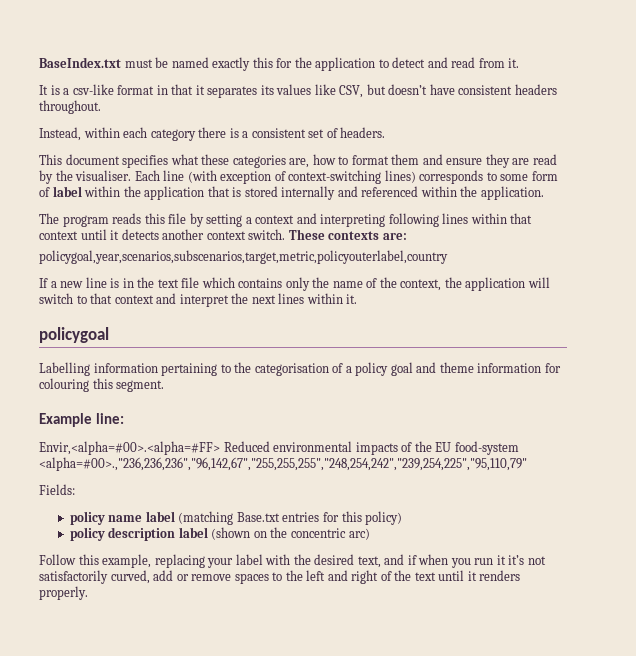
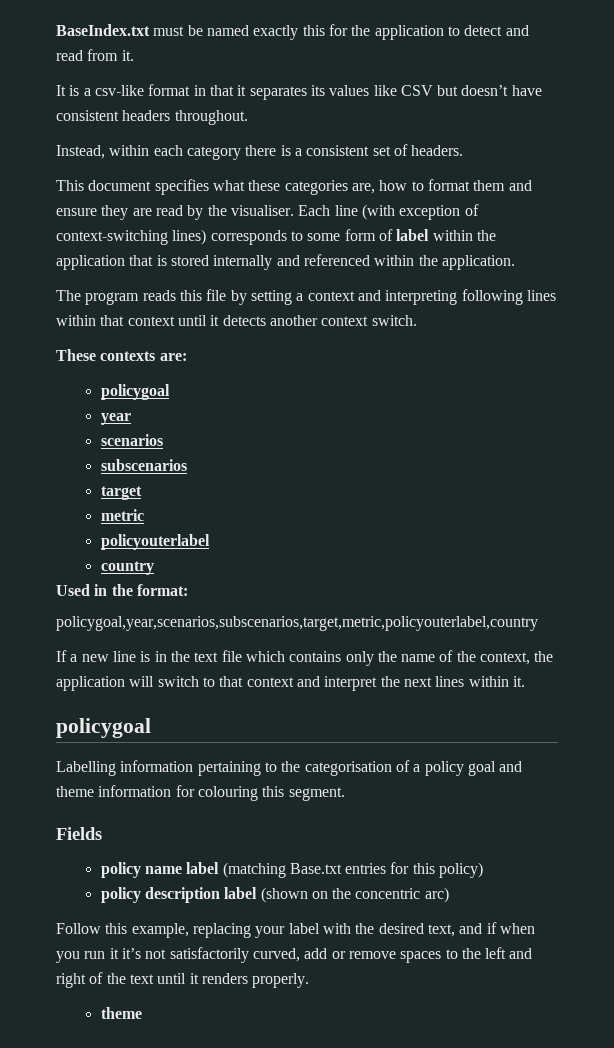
[339,85,364,98] CSV, -> [400,85,433,96] CSV
(286, 234) none -> (417, 320) //
(407, 236) none -> [100,384,170,400] [100,413,131,425] [100,434,163,446] [100,459,187,471] [100,486,142,500] [100,509,144,521] [100,534,210,550] [100,561,154,575] [56,584,188,596] // policygoal // year // scenarios // subscenarios // target // metric // policyouterlabel // country // Used in the format:
[39,413,125,427] [39,441,519,455] [39,457,527,471] [39,484,75,495] Example line: // Envir,<alpha=#00>.<alpha=#FF> Reduced environmental impacts of the EU food-system <alpha=#00>.,"236,236,236","96,142,67","255,255,255","248,254,242","239,254,225","95,110,79" // Fields: -> [56,827,102,840] Fields
(88, 593) none -> [100,1007,142,1019] // theme

